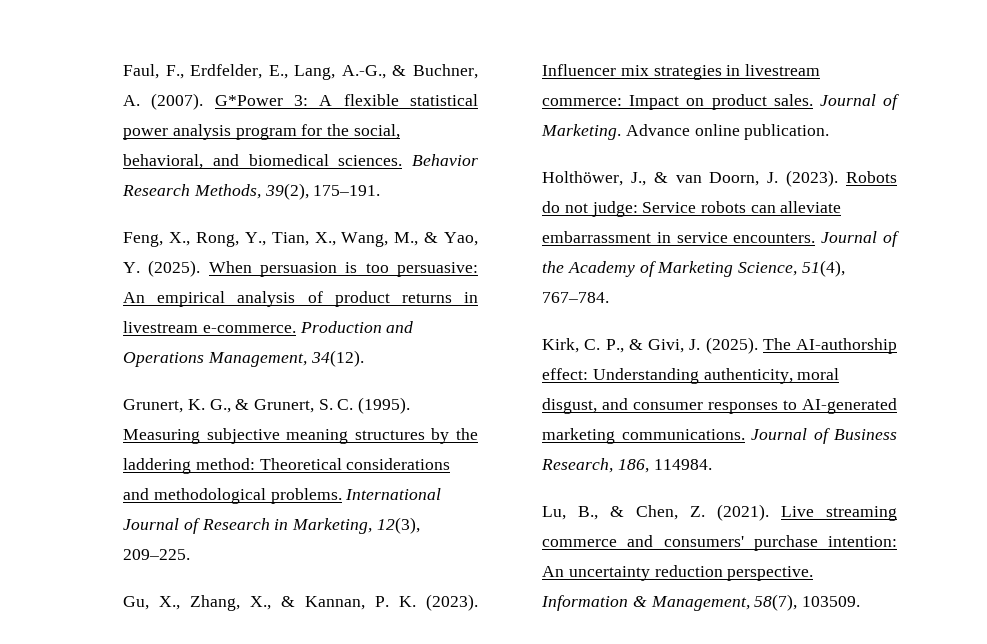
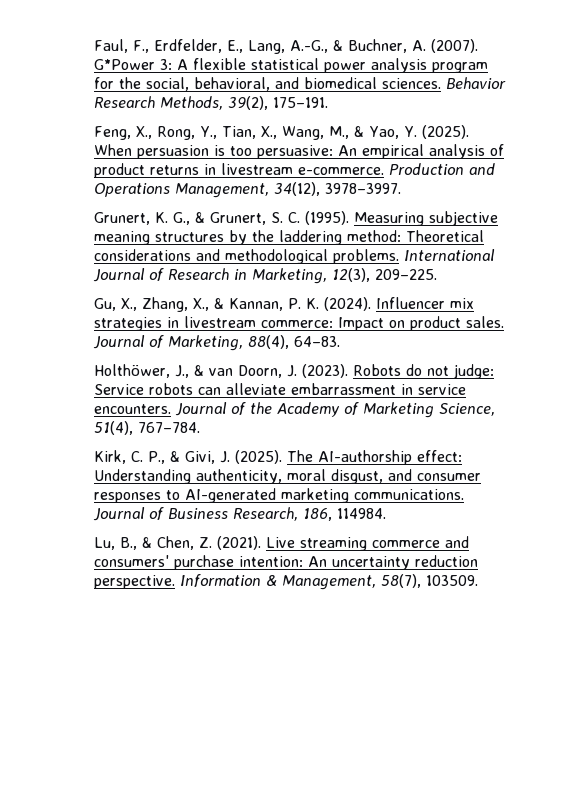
[310,350,364,367] 34(12). -> [273,182,401,196] 34(12), 3978–3997.
[425,594,478,611] (2023). -> [323,297,371,311] (2024).
[541,124,830,140] Marketing. Advance online publication. -> [167,335,340,351] Marketing, 88(4), 64–83.

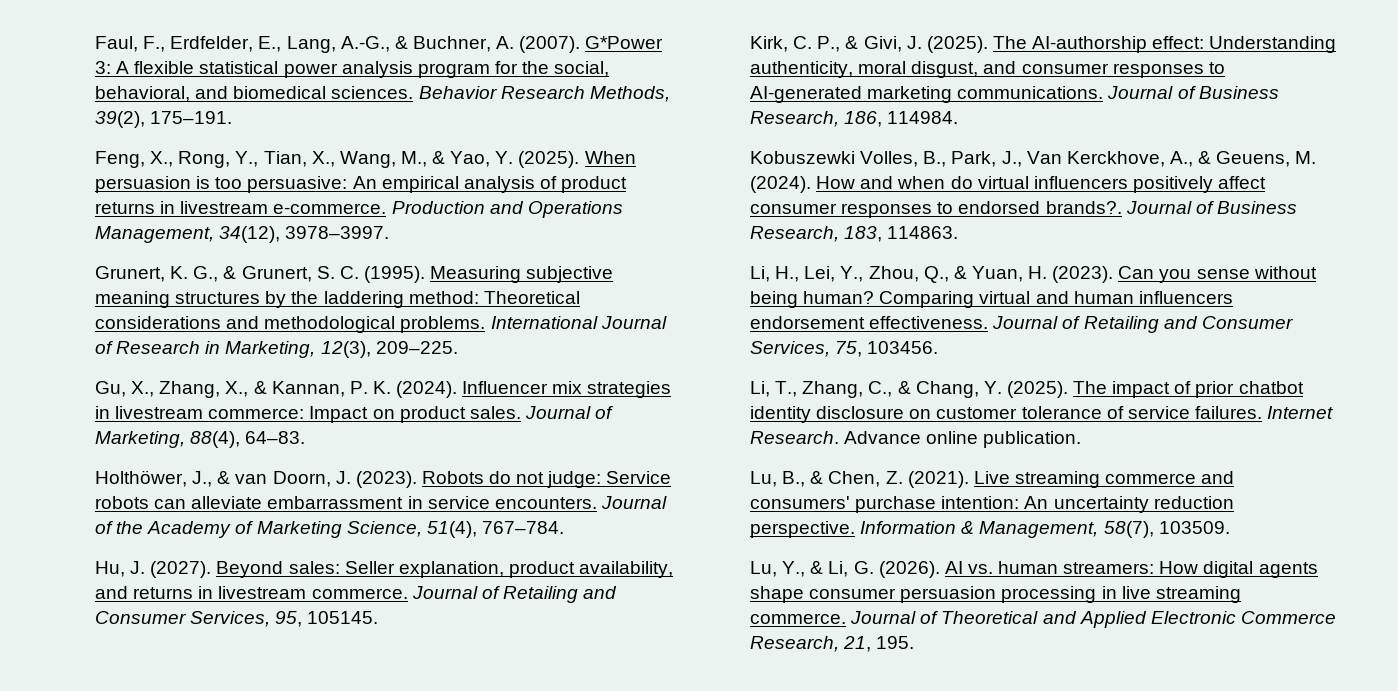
(200, 427) none -> [94,561,674,578] [94,586,618,603] [94,611,379,627] // Hu, J. (2027). Beyond sales: Seller explanation, product availability, and returns in livestream commerce. Journal of Retailing and Consumer Services, 95, 105145.
(386, 513) none -> [749,151,1317,167] [749,176,1267,193] [749,201,1297,218] [749,226,959,242] [749,266,1317,283] [749,291,1233,308] [749,316,1293,333] [749,341,939,357] [749,381,1304,398] [749,406,1334,423] [749,431,1082,448] // Kobuszewki Volles, B., Park, J., Van Kerckhove, A., & Geuens, M. (2024). How and when do virtual influencers positively affect consumer responses to endorsed brands?. Journal of Business Research, 183, 114863. // Li, H., Lei, Y., Zhou, Q., & Yuan, H. (2023). Can you sense without being human? Comparing virtual and human influencers endorsement effectiveness. Journal of Retailing and Consumer Services, 75, 103456. // Li, T., Zhang, C., & Chang, Y. (2025). The impact of prior chatbot identity disclosure on customer tolerance of service failures. Internet Research. Advance online publication.
(478, 580) none -> [749,561,1318,578] [749,586,1241,603] [749,611,1336,628] [749,636,915,652] // Lu, Y., & Li, G. (2026). AI vs. human streamers: How digital agents shape consumer persuasion processing in live streaming commerce. Journal of Theoretical and Applied Electronic Commerce Research, 21, 195.

